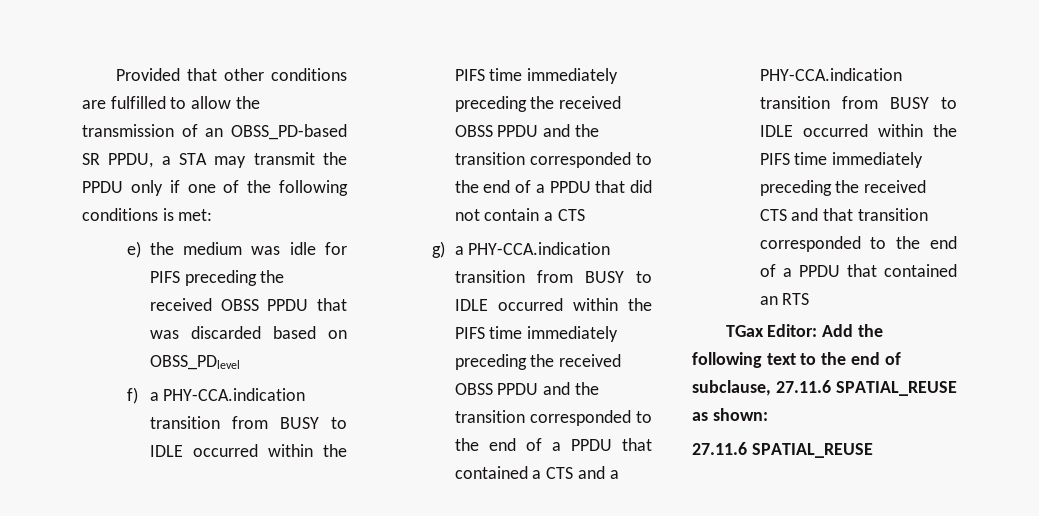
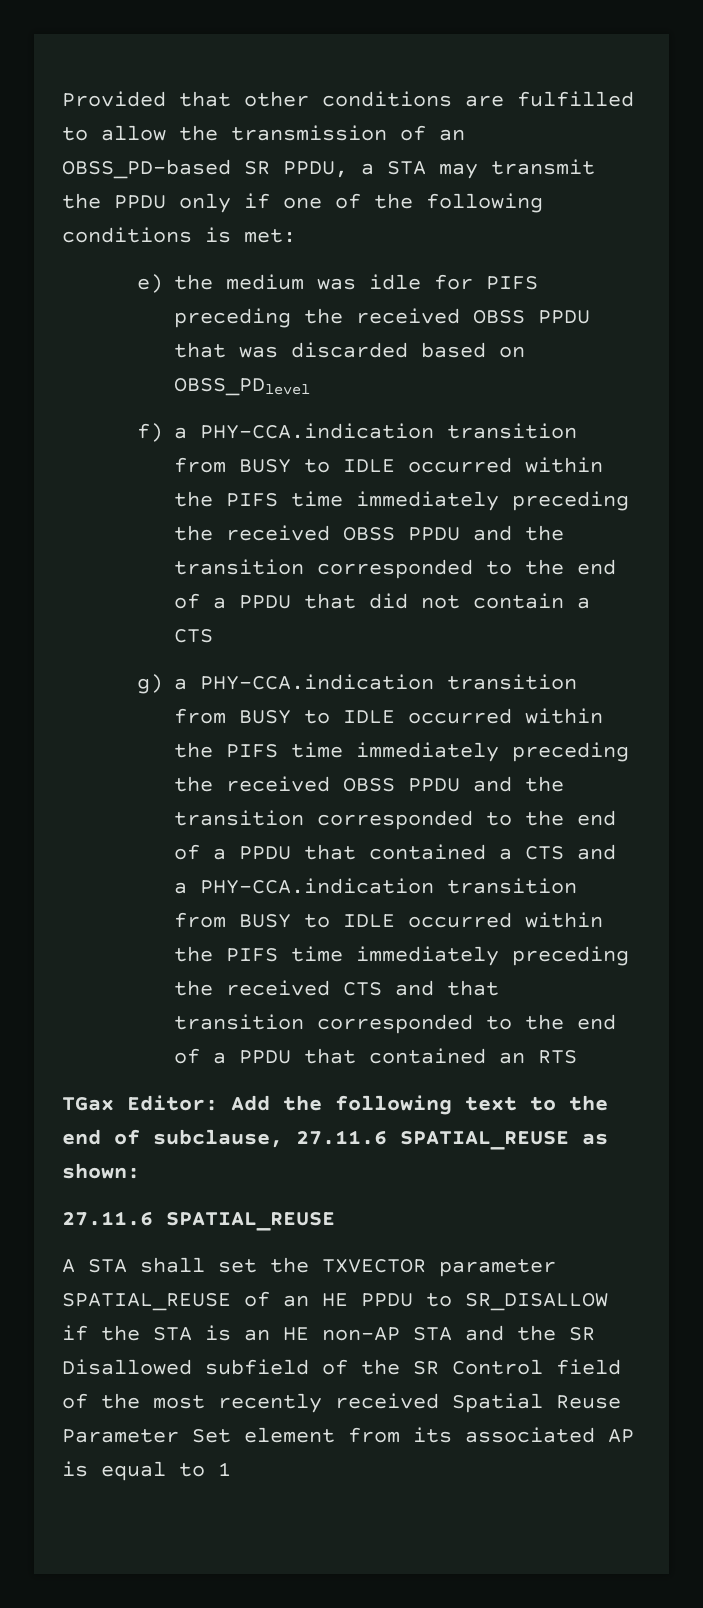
(873, 450) none -> [62,1257,556,1277] [62,1291,608,1311] [62,1325,595,1341] [62,1359,621,1375] [62,1393,621,1413] [62,1427,634,1443] [62,1461,231,1481] // A STA shall set the TXVECTOR parameter SPATIAL_REUSE of an HE PPDU to SR_DISALLOW if the STA is an HE non-AP STA and the SR Disallowed subfield of the SR Control field of the most recently received Spatial Reuse Parameter Set element from its associated AP is equal to 1

